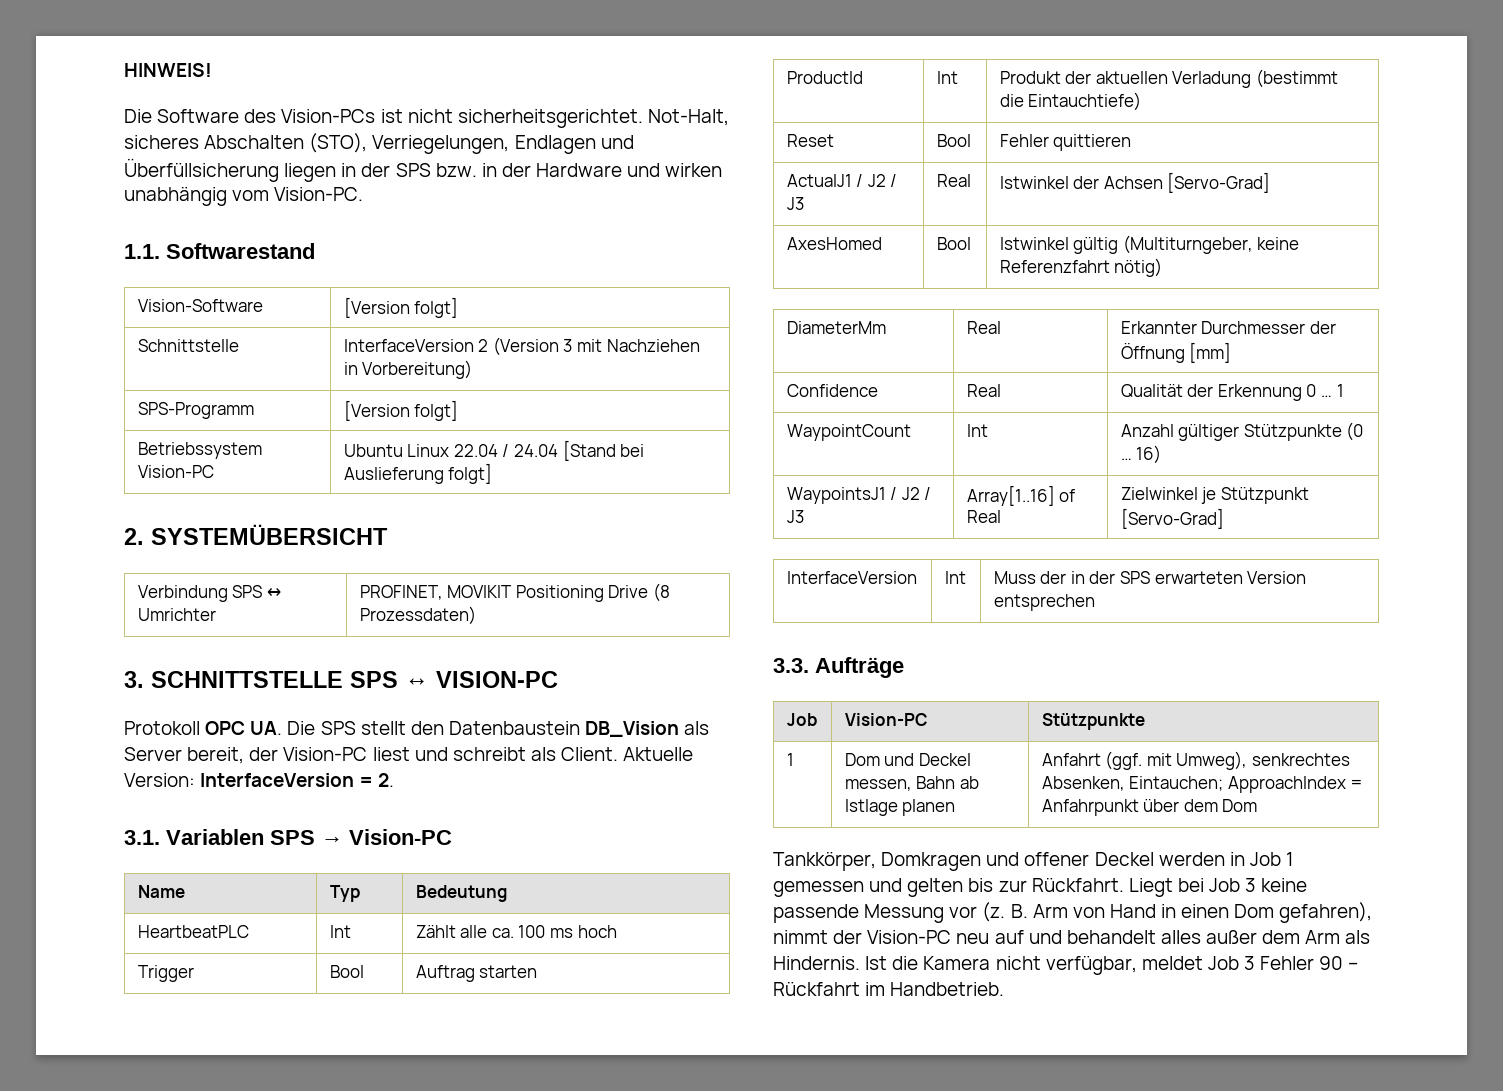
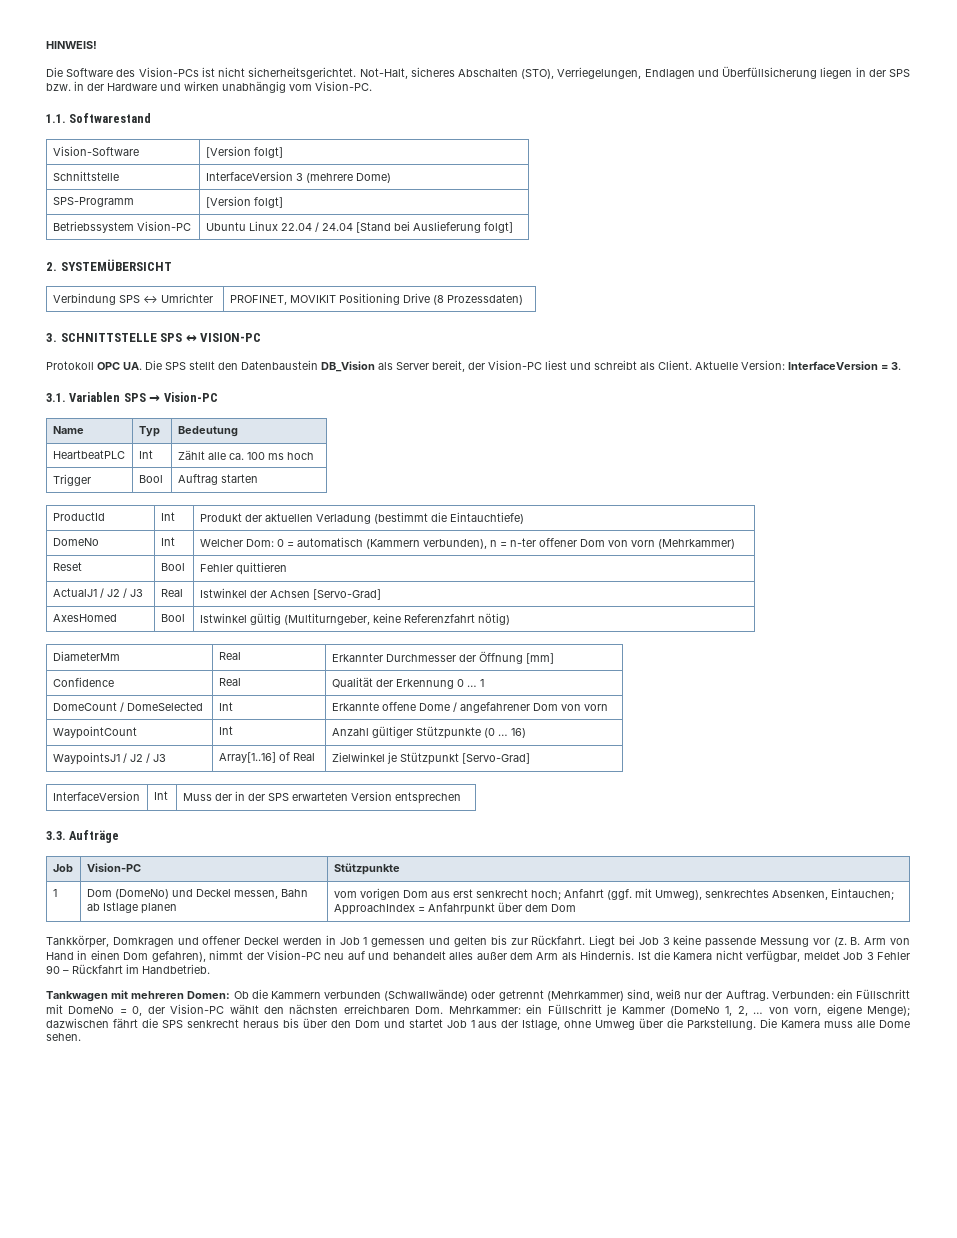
[478,337,700,356] [343,360,473,379] 2 (Version 3 mit Nachziehen in Vorbereitung) -> [295,173,391,183] 3 (mehrere Dome)
[378,773,395,787] 2. -> [891,362,901,370] 3.
(1142, 101) none -> [52,538,99,546] [160,537,175,546] [199,537,735,549] // DomeNo | Int | Welcher Dom: 0 = automatisch (Kammern verbunden), n = n-ter offener Dom von vorn (Mehrkammer)
(1344, 390) none -> [52,702,203,712] [218,702,233,711] [331,702,608,713] // DomeCount / DomeSelected | Int | Erkannte offene Dome / angefahrener Dom von vorn
(880, 759) none -> [114,889,169,899] (DomeNo)
(956, 807) none -> [333,888,561,900] vom vorigen Dom aus erst senkrecht hoch;
(1005, 989) none -> [46,989,910,1002] [46,1004,910,1016] [46,1018,910,1030] [46,1033,81,1041] // Tankwagen mit mehreren Domen: Ob die Kammern verbunden (Schwallwände) oder getrennt (Mehrkammer) sind, weiß nur der Auftrag. Verbunden: ein Füllschritt mit DomeNo = 0, der Vision-PC wählt den nächsten erreichbaren Dom. Mehrkammer: ein Füllschritt je Kammer (DomeNo 1, 2, … von vorn, eigene Menge); dazwischen fährt die SPS senkrecht heraus bis über den Dom und startet Job 1 aus der Istlage, ohne Umweg über die Parkstellung. Die Kamera muss alle Dome sehen.

